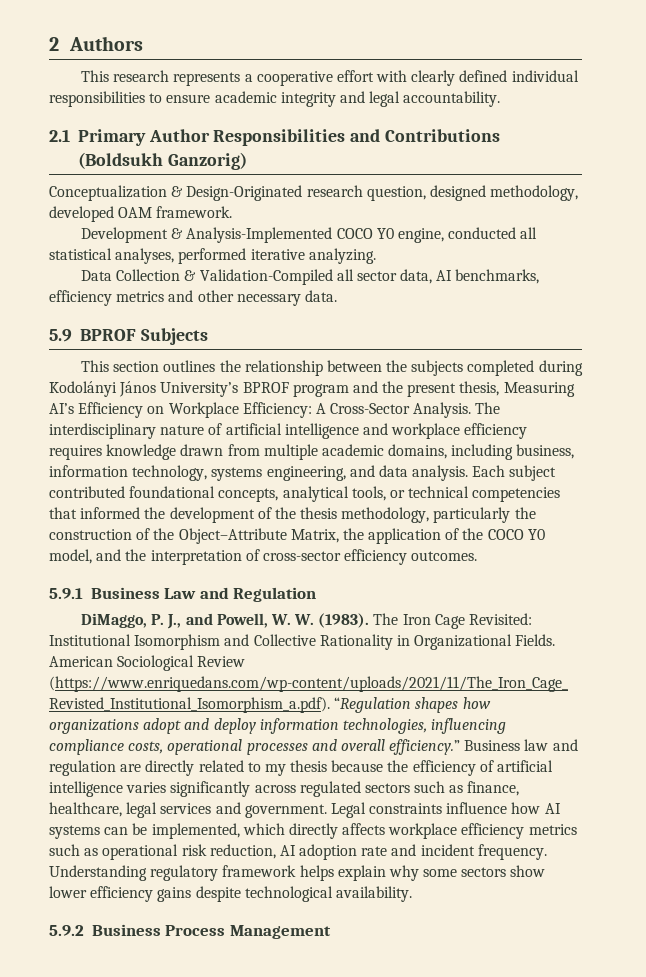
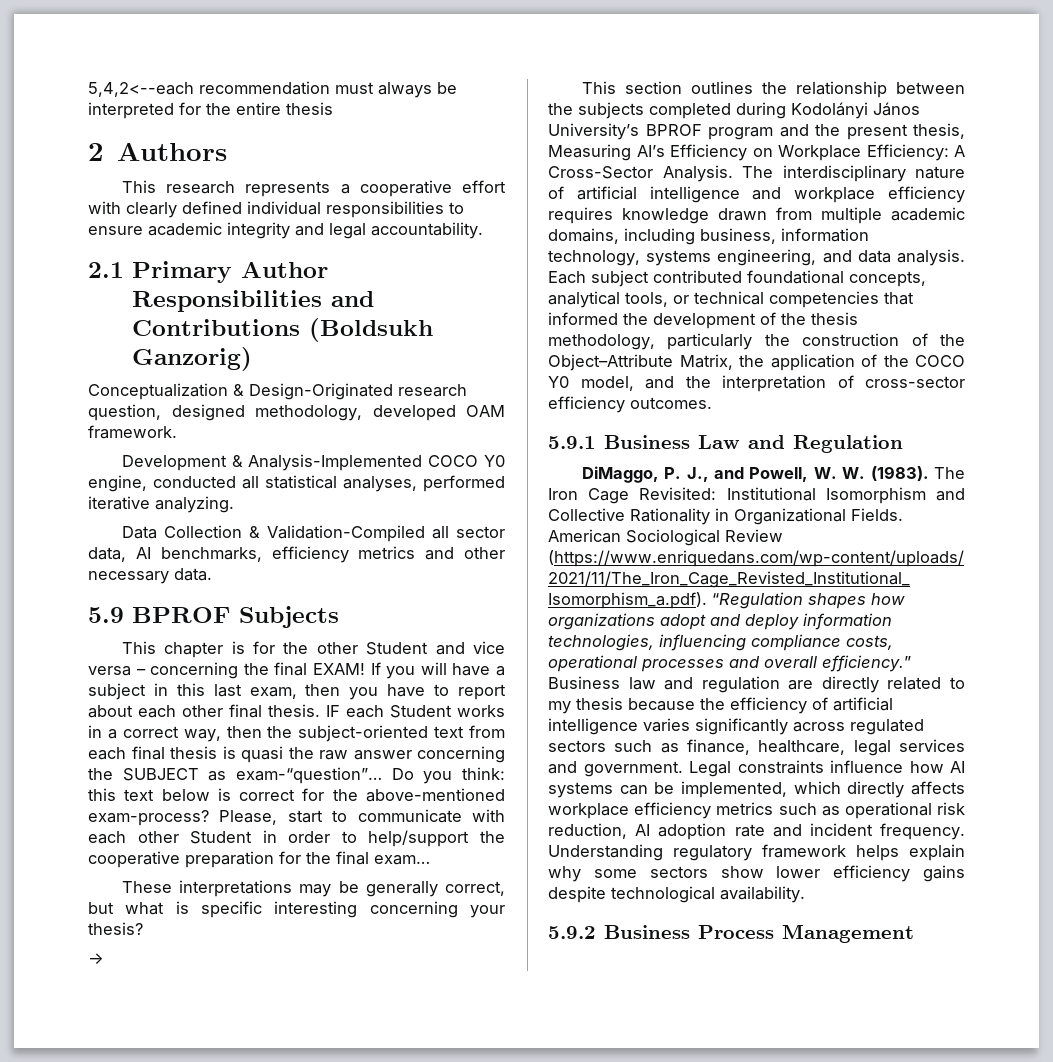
(49, 44) none -> [88,81,457,98] [88,102,333,119] 5,4,2<--each recommendation must always be interpreted for the entire thesis //
(208, 336) none -> [121,641,505,658] [88,662,506,679] [88,683,507,700] [88,704,505,718] [88,725,505,742] [88,746,505,763] [88,767,506,784] [88,788,505,802] [88,809,505,826] [88,830,505,847] [88,851,430,868] [121,880,505,897] [88,901,505,918] [88,922,143,935] [88,953,104,964] // This chapter is for the other Student and vice versa – concerning the final EXAM! If you will have a subject in this last exam, then you have to report about each other final thesis. IF each Student works in a correct way, then the subject-oriented text from each final thesis is quasi the raw answer concerning the SUBJECT as exam-“question”… Do you think: this text below is correct for the above-mentioned exam-process? Please, start to communicate with each other Student in order to help/support the cooperative preparation for the final exam… // These interpretations may be generally correct, but what is specific interesting concerning your thesis? // →

